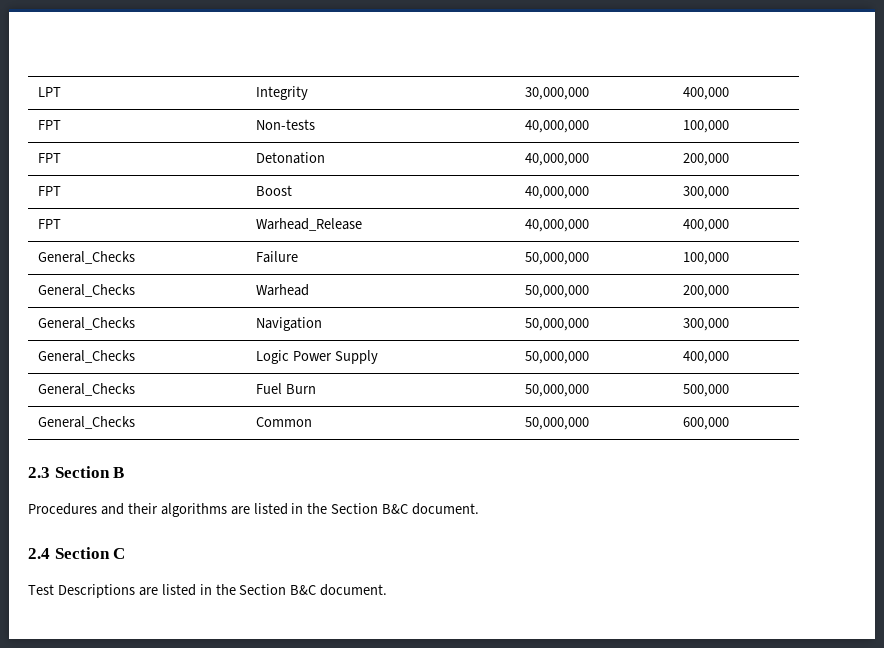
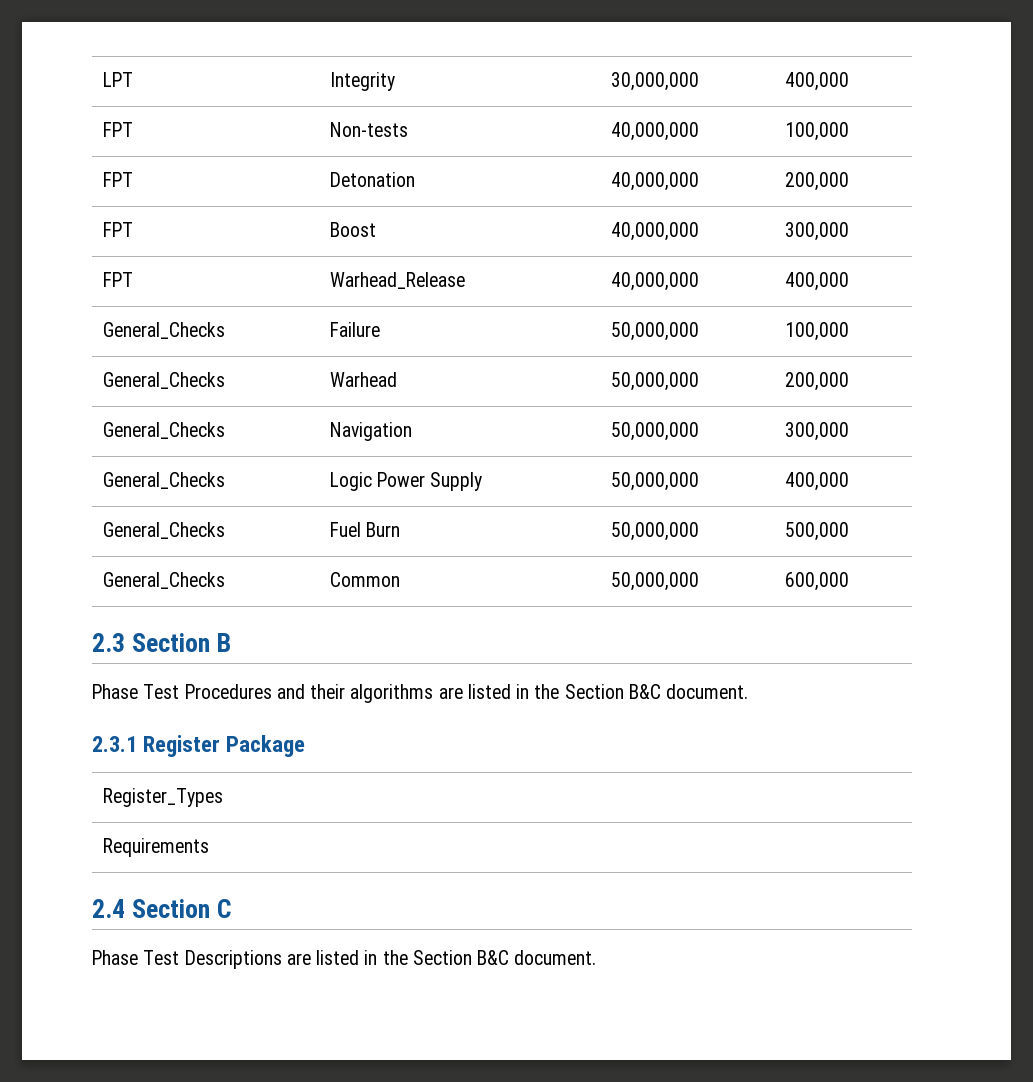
(125, 472) none -> [92,684,180,699] Phase Test
(480, 509) none -> [92,735,306,757] [102,788,223,807] [102,838,209,857] // 2.3.1 Register Package // Register_Types // Requirements
(126, 553) none -> [92,950,138,965] Phase

